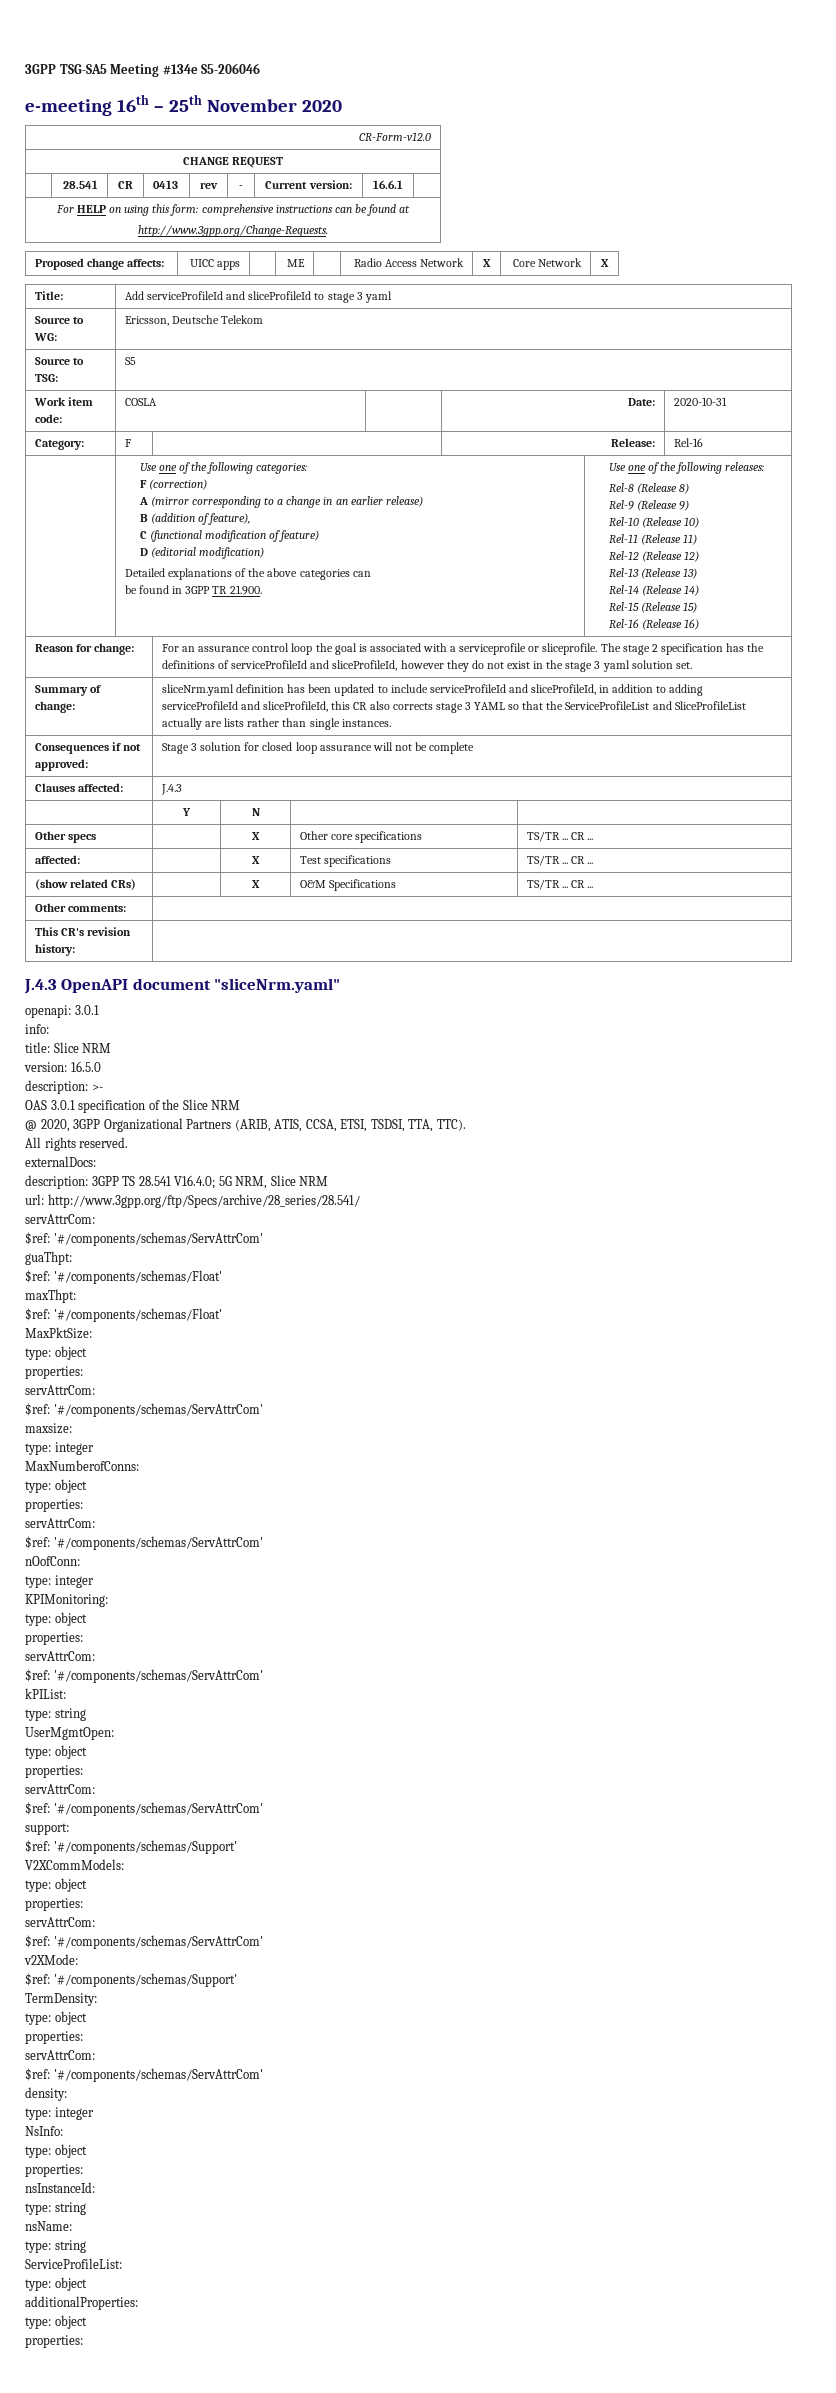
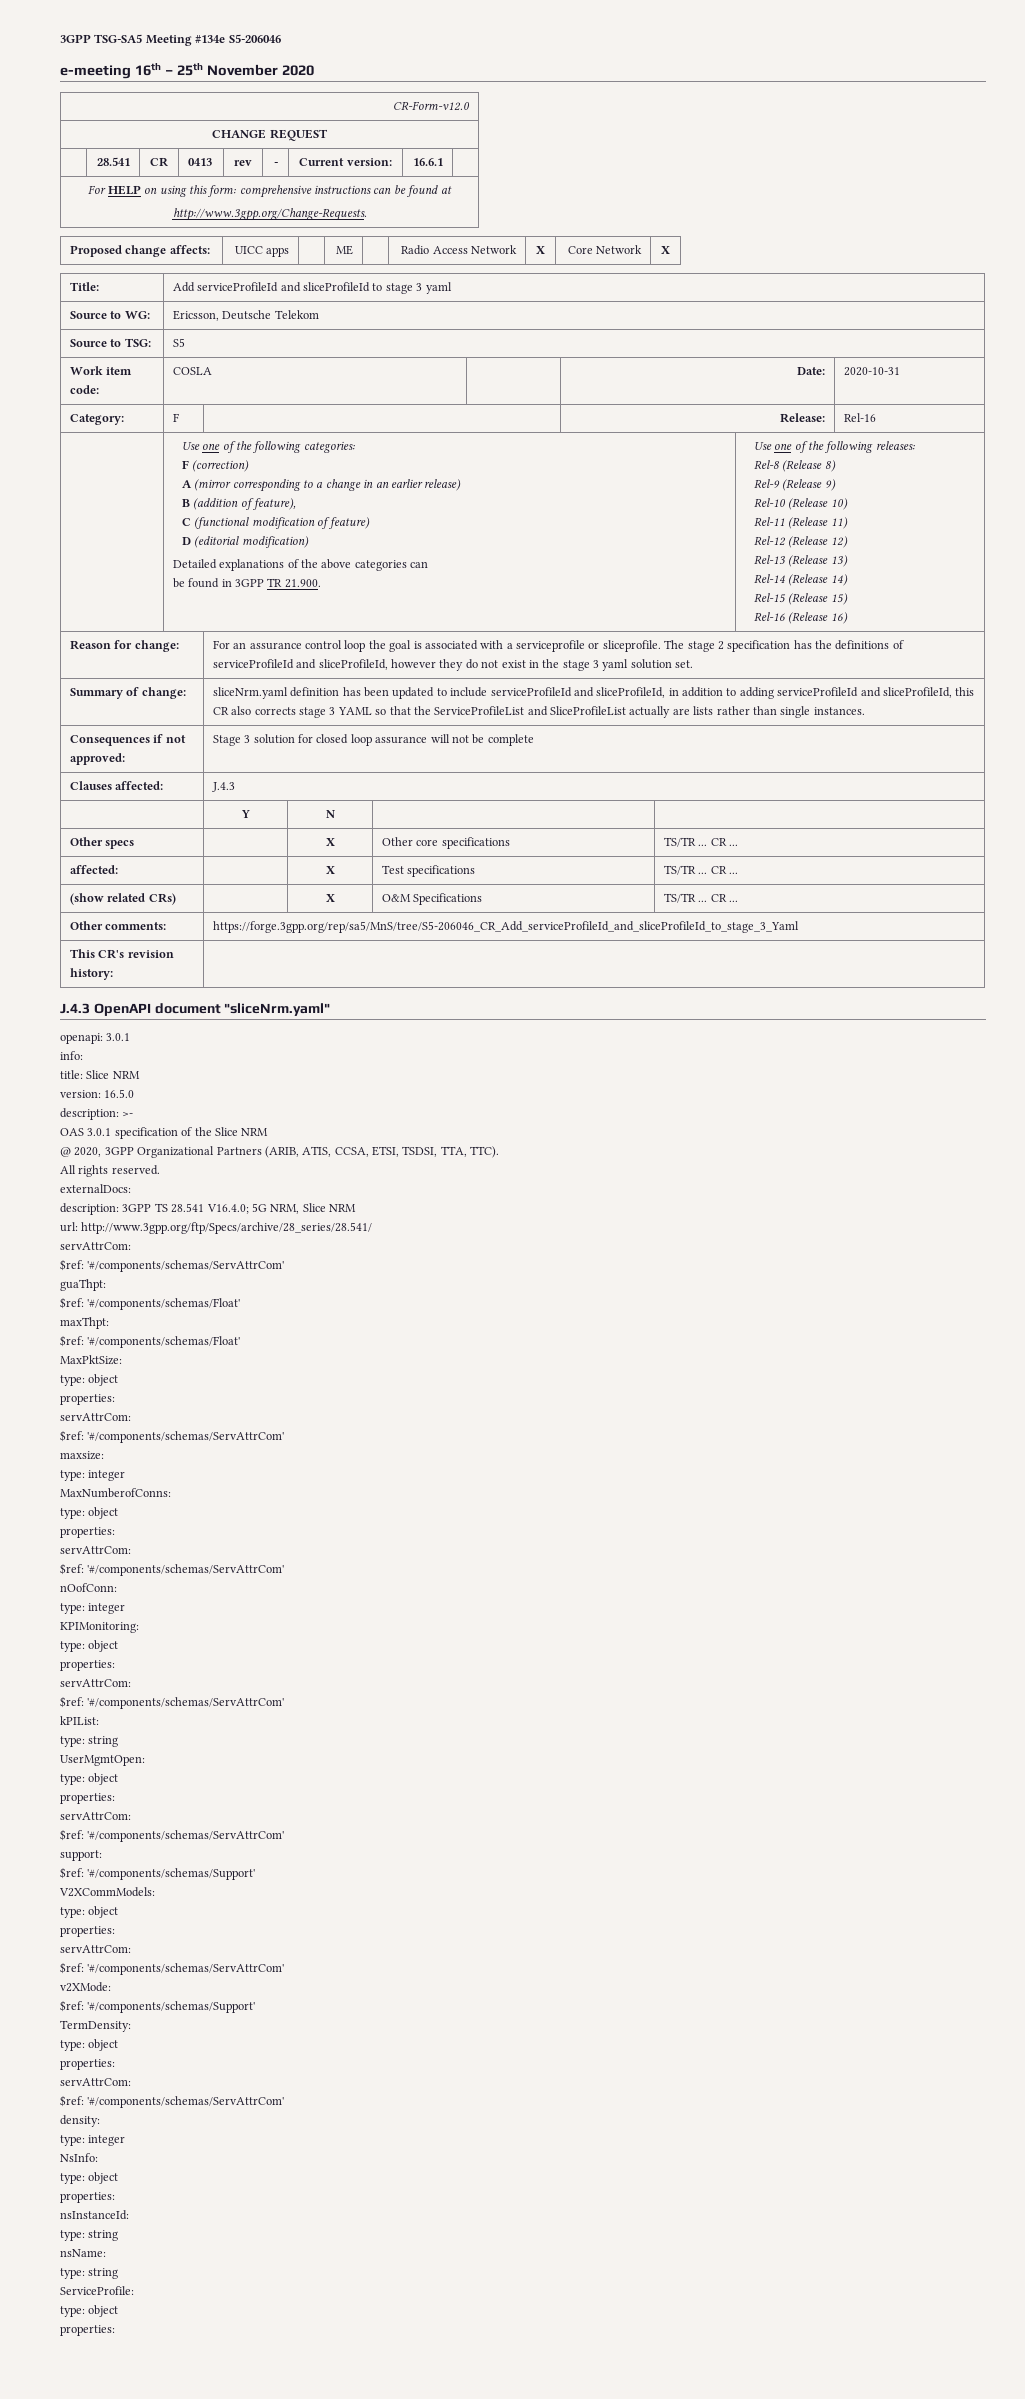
(127, 908) none -> [212,921,799,933] https://forge.3gpp.org/rep/sa5/MnS/tree/S5-206046_CR_Add_serviceProfileId_and_sliceProfileId_to_stage_3_Yaml
[25,2258,122,2269] [25,2277,87,2291] [25,2296,138,2310] ServiceProfileList: // type: object // additionalProperties: -> [60,2286,134,2295] ServiceProfile:

